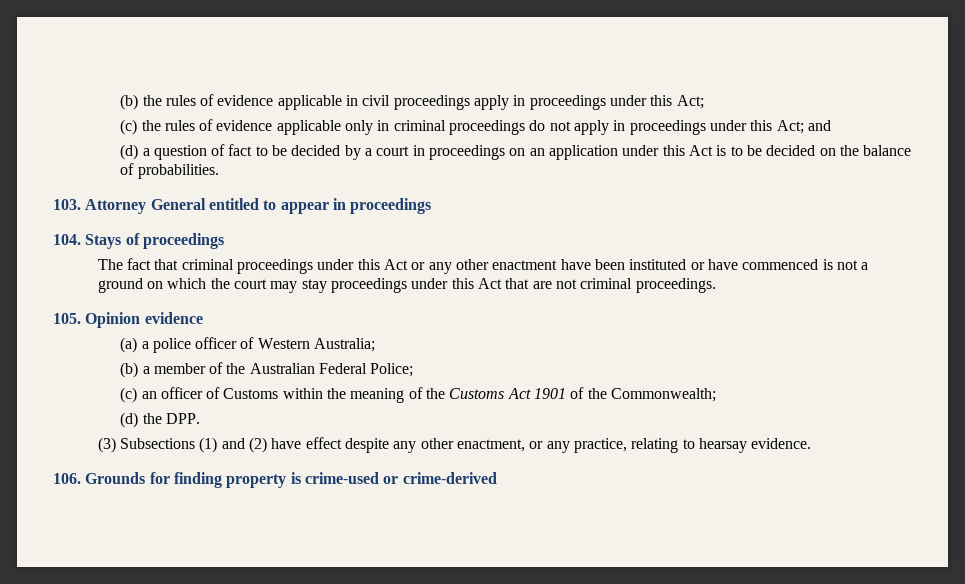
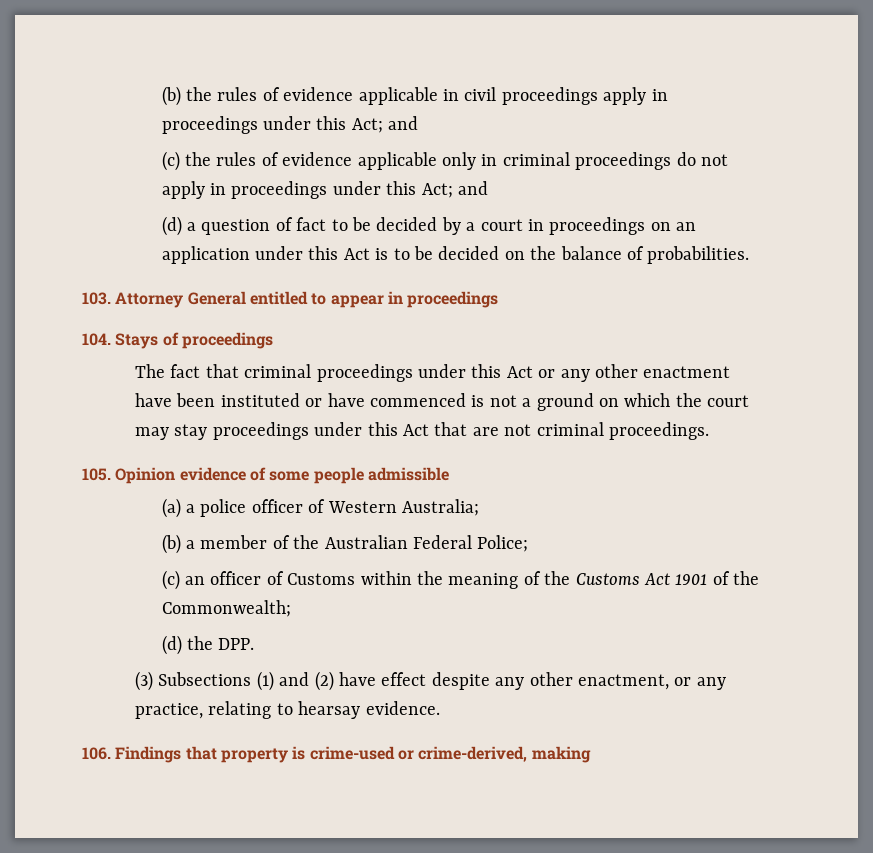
(704, 102) none -> [388,116,419,130] and
(203, 318) none -> [249,467,449,484] of some people admissible
[85,472,222,488] Grounds for finding -> [115,746,217,763] Findings that
[402,472,497,484] crime-derived -> [418,746,591,763] crime-derived, making

